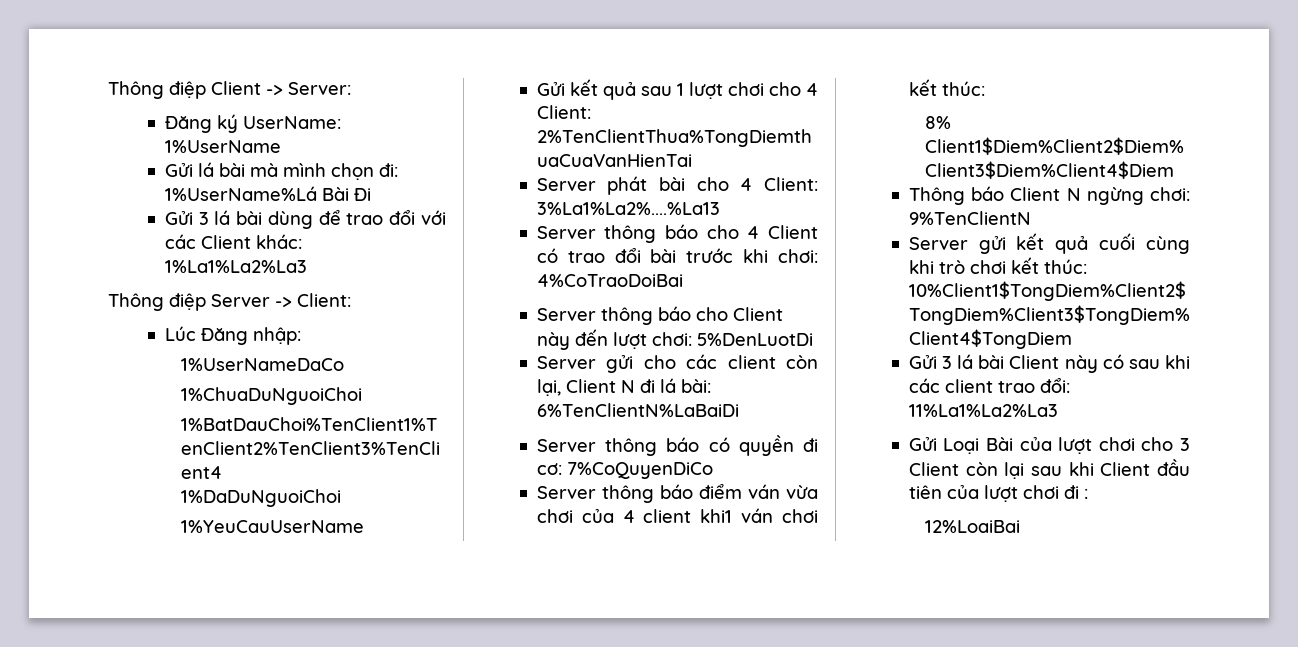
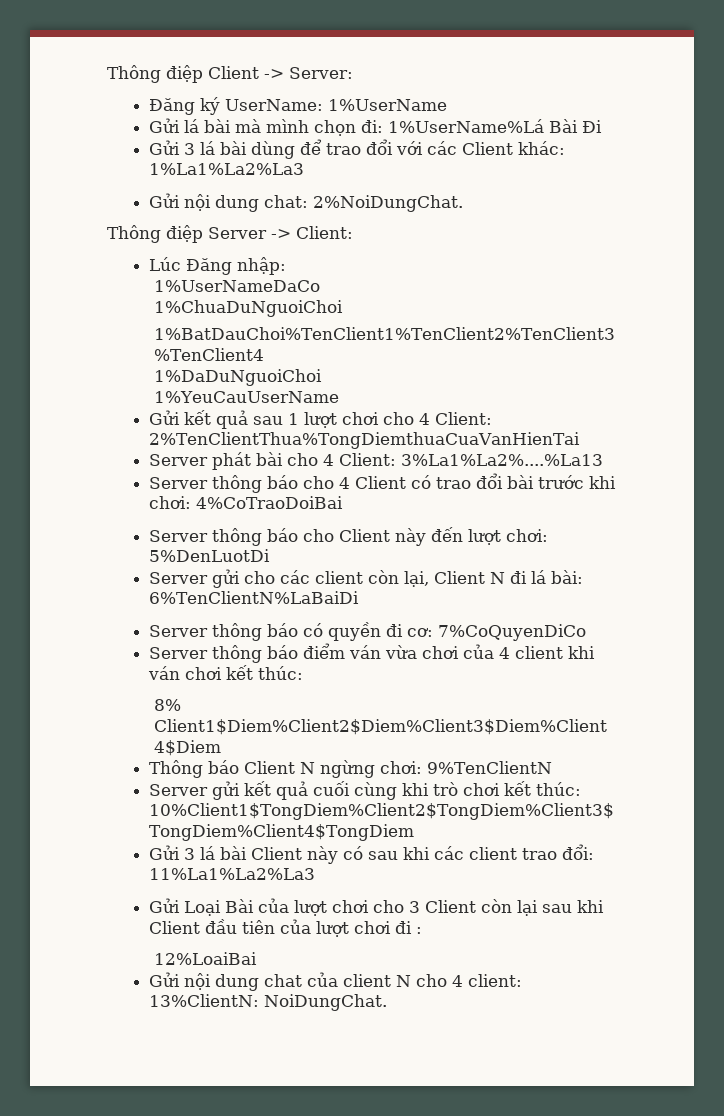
(307, 266) none -> [148,193,463,212] // Gửi nội dung chat: 2%NoiDungChat.
[700,509,733,523] khi1 -> [567,646,595,659] khi
(1020, 526) none -> [148,972,522,991] [148,994,387,1011] // Gửi nội dung chat của client N cho 4 client: 13%ClientN: NoiDungChat.

